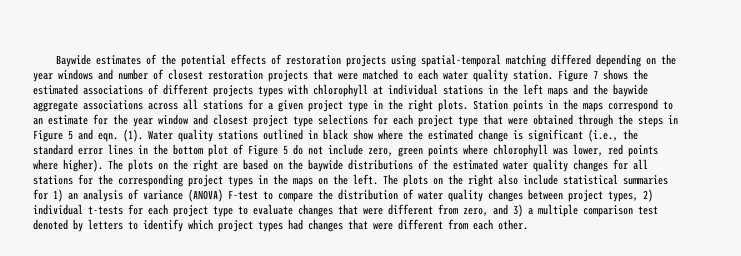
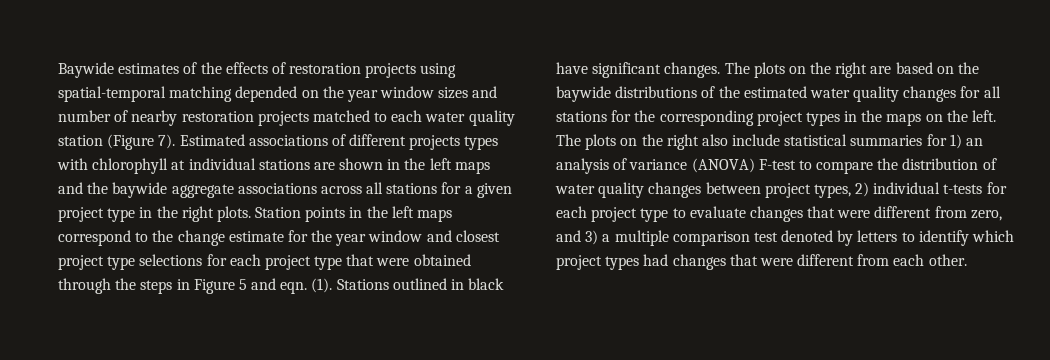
[181,54,227,67] potential -> (222, 68) none
[551,54,642,67] differed depending -> [235,86,298,102] depended
[58,69,93,80] windows -> [380,86,469,99] window sizes
[168,69,358,82] closest restoration projects that were -> [131,110,309,126] nearby restoration projects
[513,69,648,82] [33,84,78,95] station. Figure 7 shows the estimated -> [58,134,245,150] station (Figure 7). Estimated
(483, 90) none -> [313,158,384,170] are shown
(578, 104) none -> [391,206,414,218] left
[33,118,43,125] an -> [152,230,225,246] the change
[148,129,638,142] [33,144,658,157] [33,159,103,172] Water quality stations outlined in black show where the estimated change is significant (i.e., the standard error lines in the bottom plot of Figure 5 do not include zero, green points where chlorophyll was lower, red points where higher). -> [336,278,505,290] [556,62,721,78] Stations outlined in black have significant changes.

